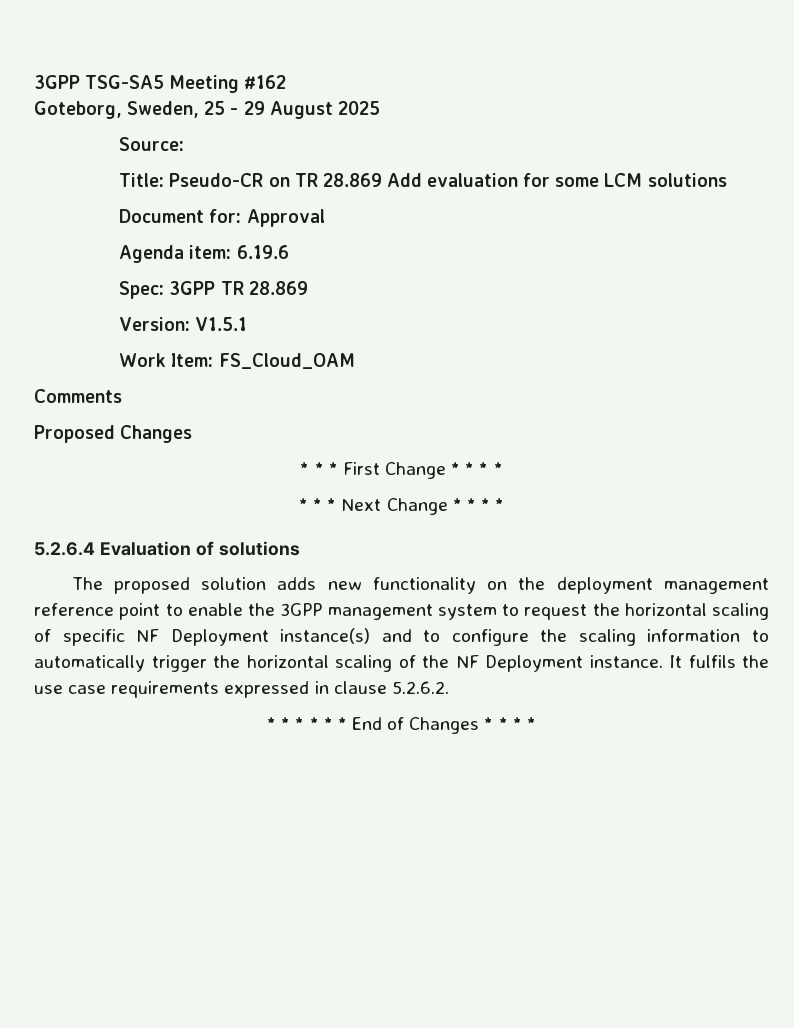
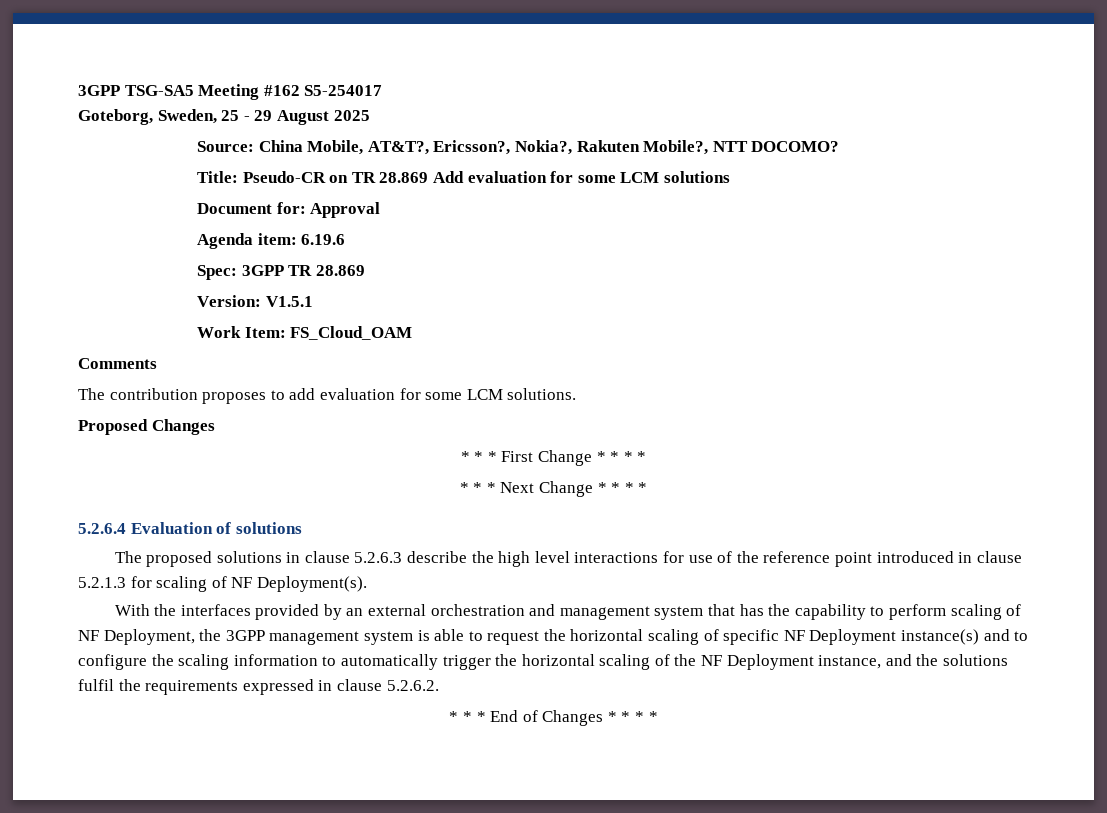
(287, 82) none -> [304,85,383,96] S5-254017
(185, 144) none -> [258,140,840,155] China Mobile, AT&T?, Ericsson?, Nokia?, Rakuten Mobile?, NTT DOCOMO?
(122, 396) none -> [78,388,577,404] // The contribution proposes to add evaluation for some LCM solutions.
[201,577,770,594] [34,603,243,620] solution adds new functionality on the deployment management reference point to enable -> [216,551,1022,567] [78,576,367,592] [114,604,1022,620] [78,629,195,645] solutions in clause 5.2.6.3 describe the high level interactions for use of the reference point introduced in clause 5.2.1.3 for scaling of NF Deployment(s). // With the interfaces provided by an external orchestration and management system that has the capability to perform scaling of NF Deployment,
(497, 612) none -> [417,629,465,641] is able
[589,655,769,668] [34,685,107,694] instance. It fulfils the use case -> [818,654,1009,669] [78,679,141,691] instance, and the solutions fulfil the
[309,717,347,730] * * * -> (486, 716) none

